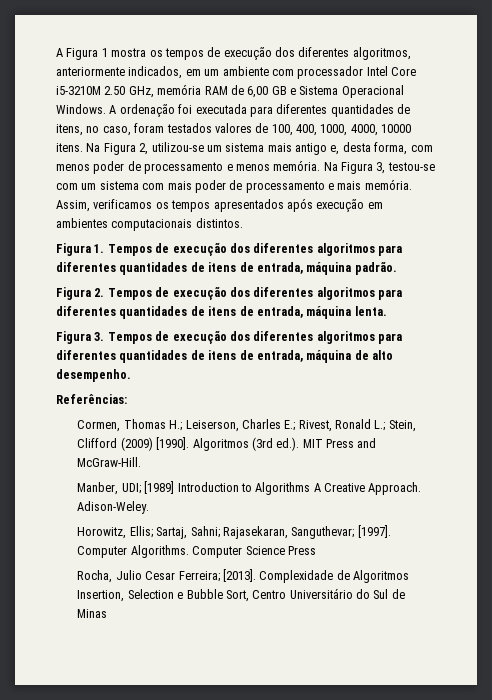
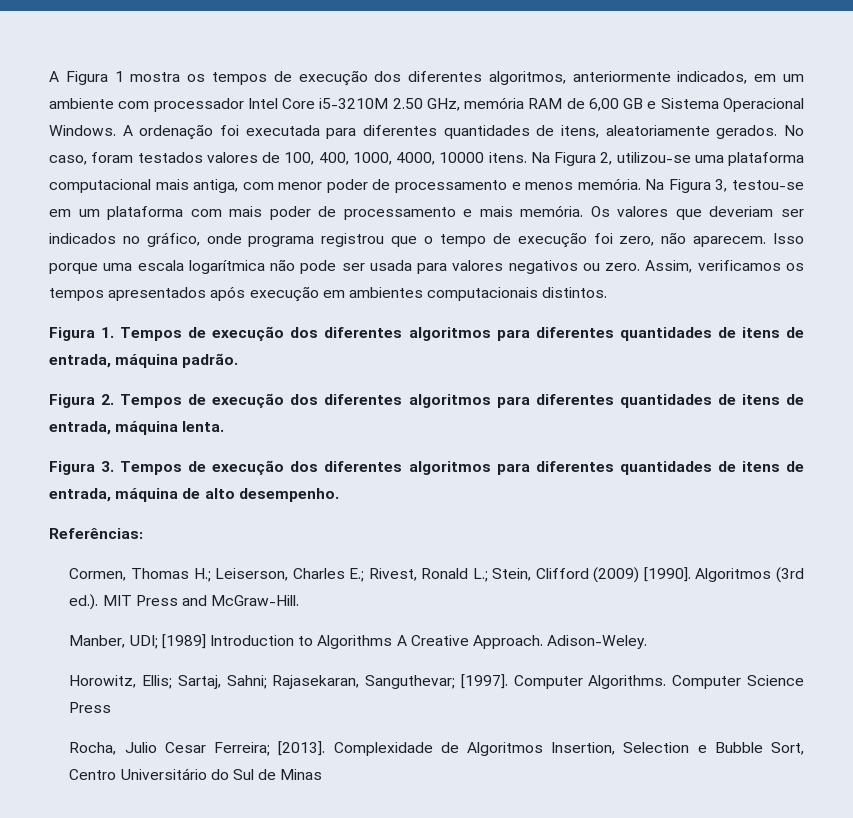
[86,126,100,133] no -> [605,125,804,139] aleatoriamente gerados. No
[206,142,433,155] [56,164,90,171] um sistema mais antigo e, desta forma, com menos -> [694,152,804,166] [49,179,323,193] uma plataforma computacional mais antiga, com menor
[56,181,139,190] com um sistema -> [49,206,184,220] em um plataforma
(412, 184) none -> [590,206,804,220] [49,232,805,248] [49,259,641,274] Os valores que deveriam ser indicados no gráfico, onde programa registrou que o tempo de execução foi zero, não aparecem. Isso porque uma escala logarítmica não pode ser usada para valores negativos ou zero.

